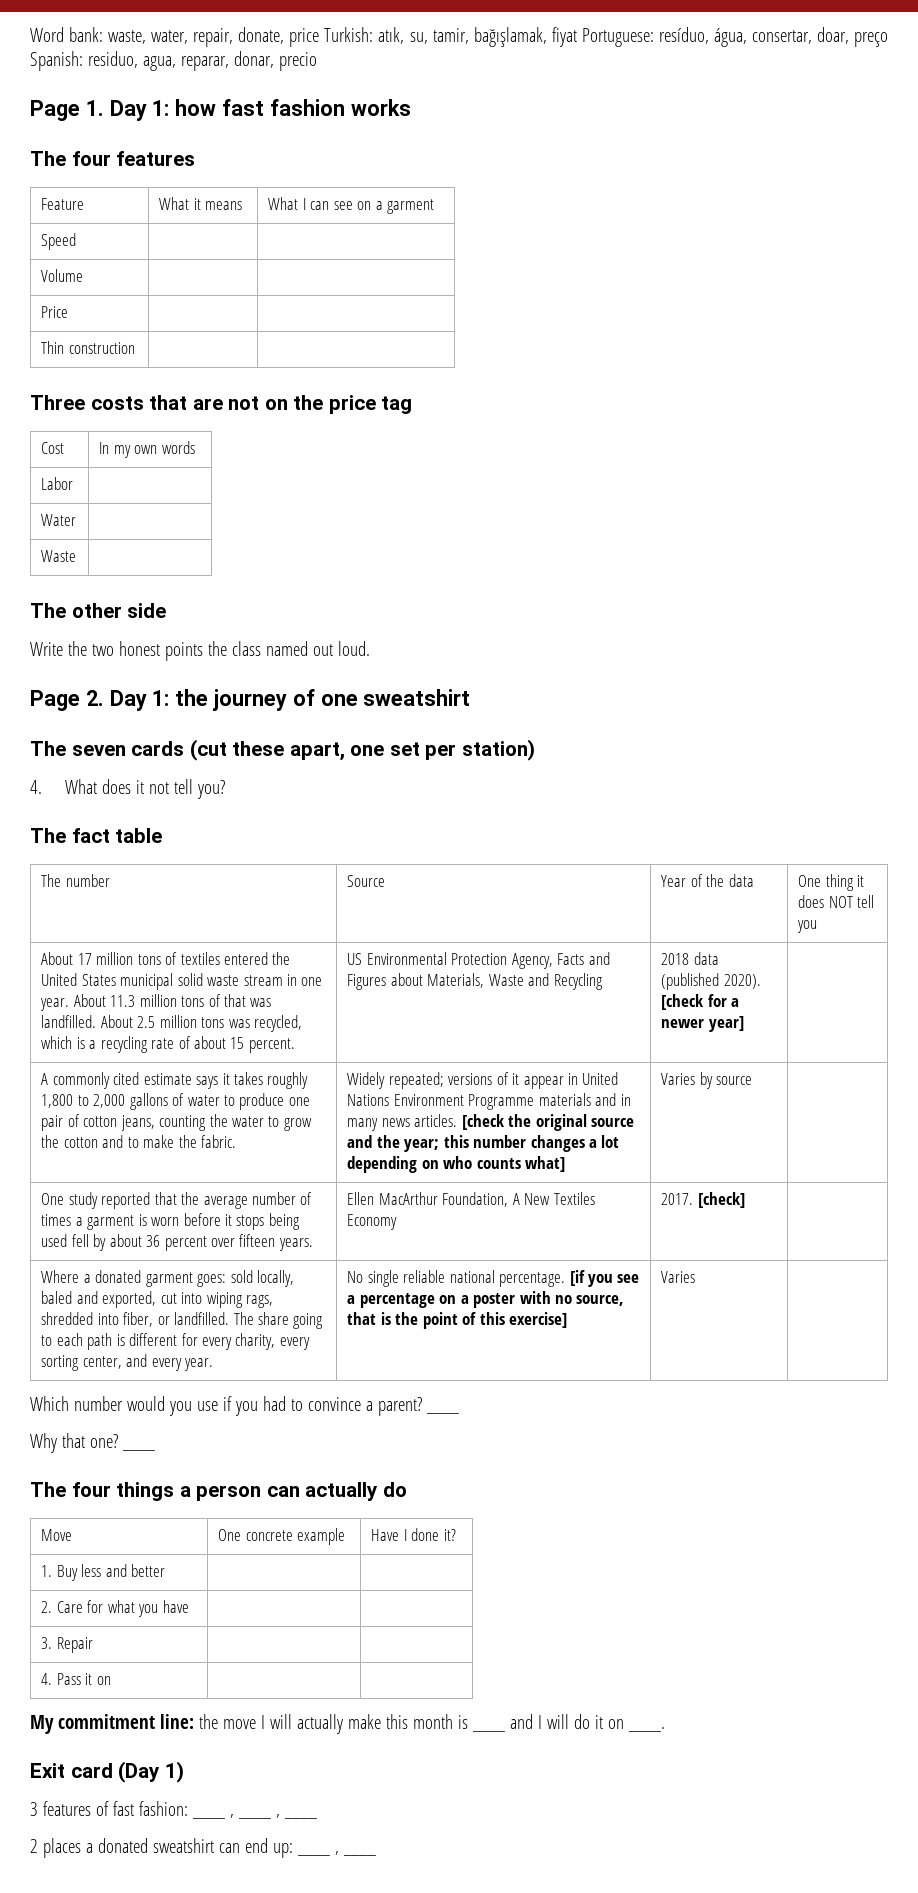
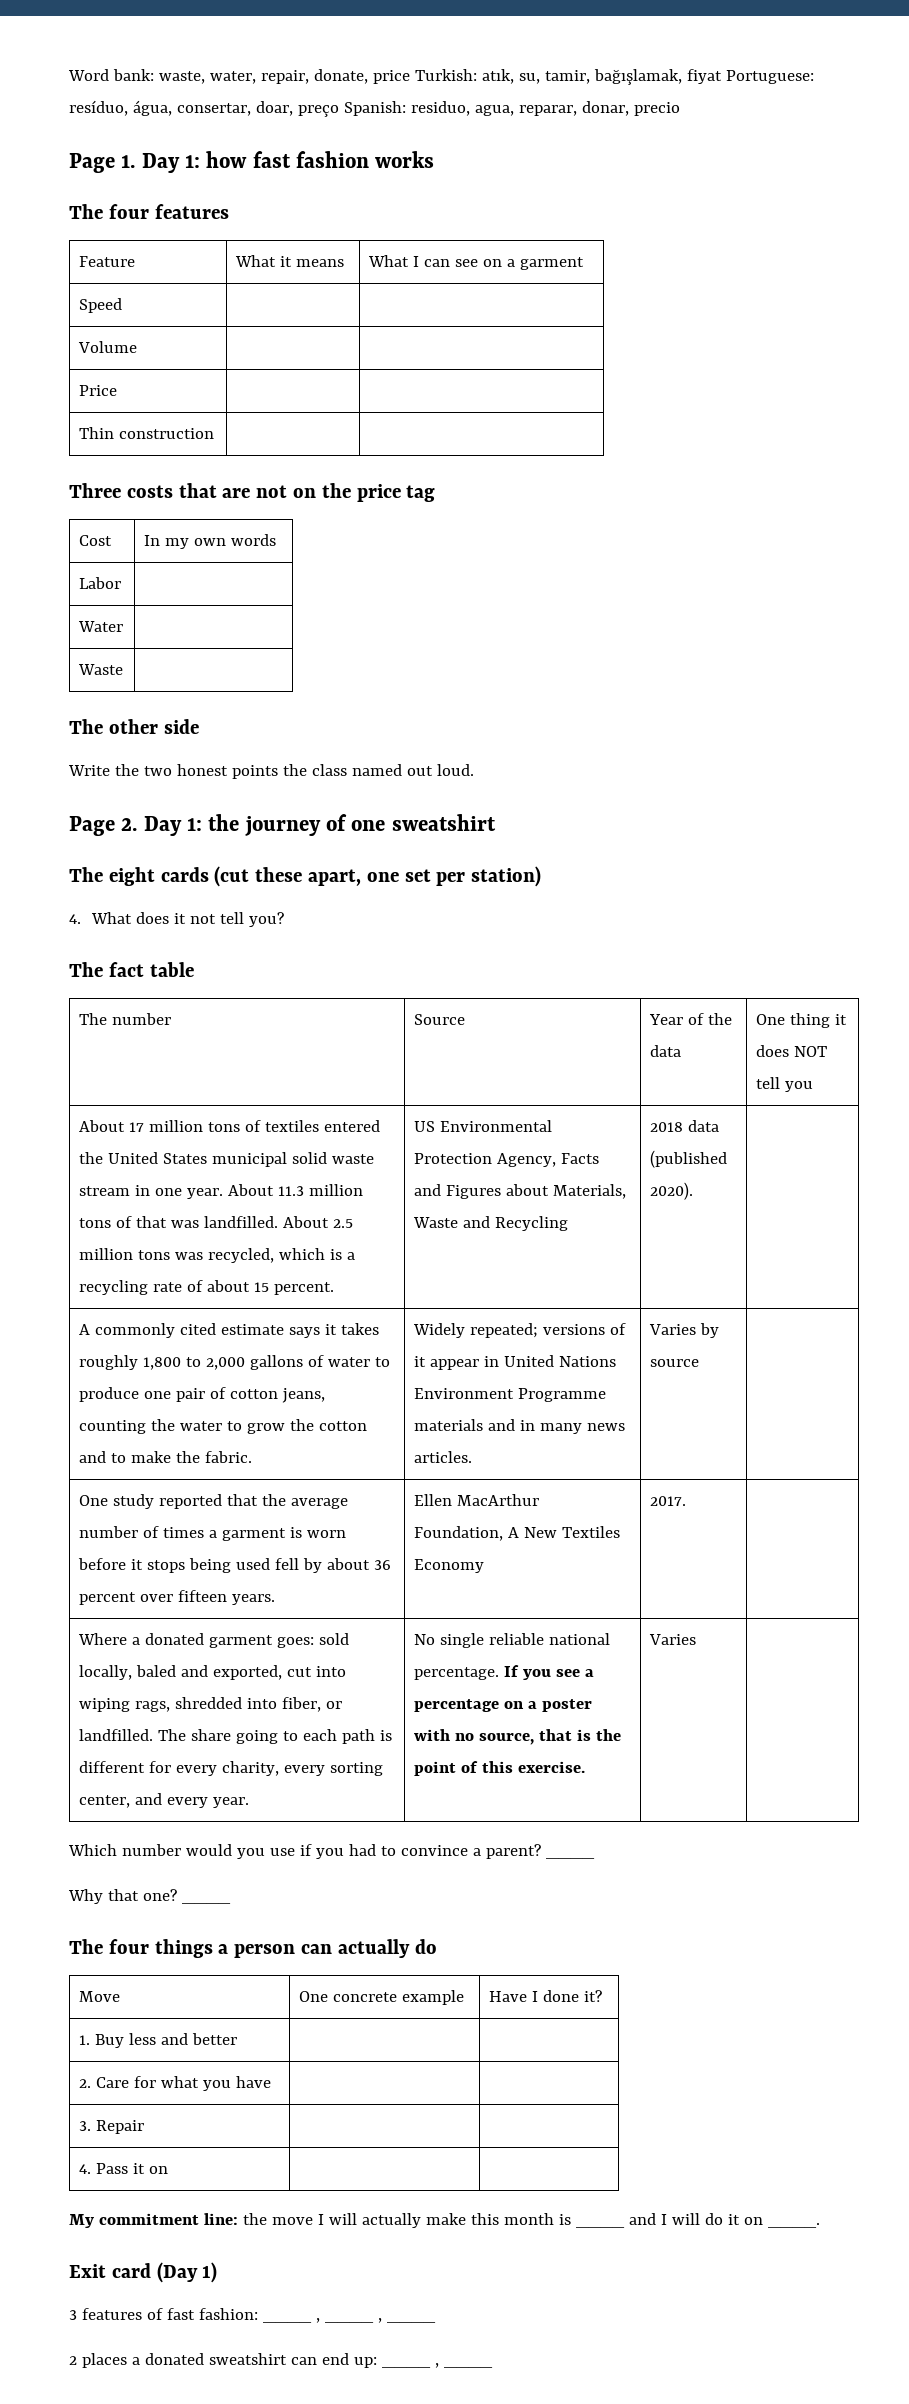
[71,745,126,756] seven -> [108,867,155,886] eight
[661,994,740,1010] [661,1016,744,1032] [check for a newer year] -> (694, 1191) none
[461,1114,635,1131] [347,1135,620,1152] [347,1156,566,1173] [check the original source and the year; this number changes a lot depending on who counts what] -> (473, 1457) none
[697,1192,745,1208] [check] -> (687, 1501) none
[569,1270,585,1286] [if -> [504,1665,520,1677] If
[509,1312,568,1328] exercise] -> [518,1761,586,1773] exercise.

